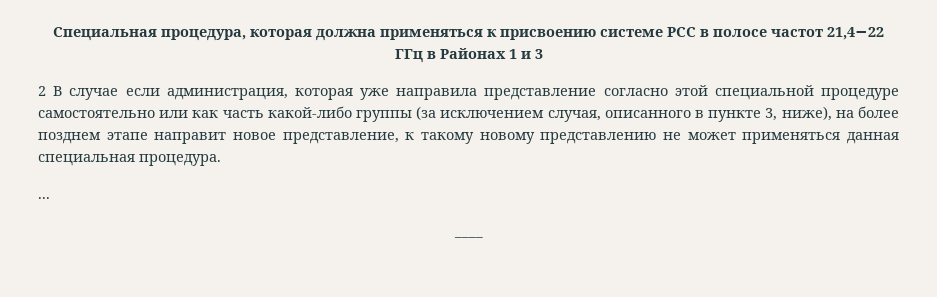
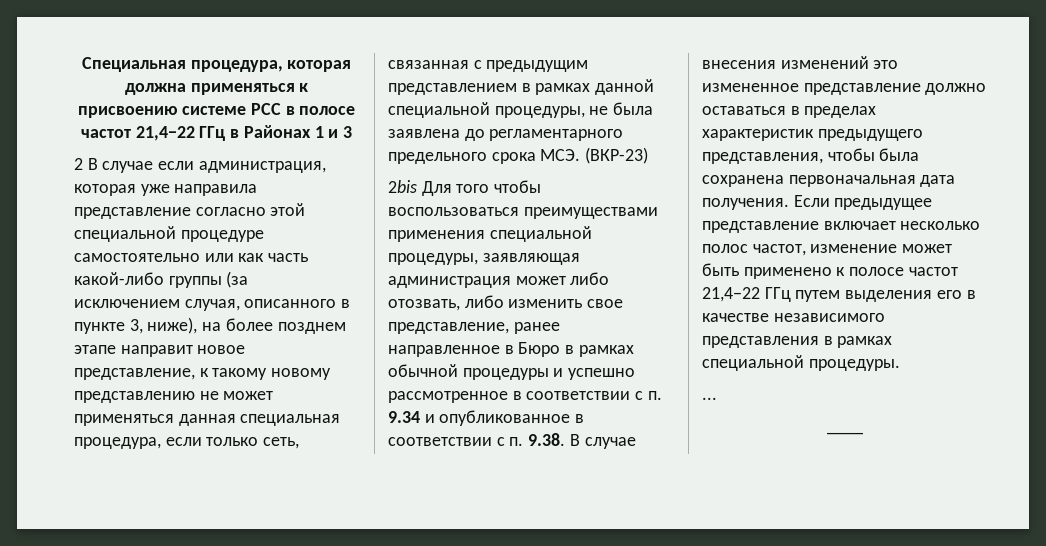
[139,154,221,166] процедура. -> [74,437,300,449] [388,60,589,72] [388,79,655,95] [388,102,654,118] [388,129,624,141] [388,147,649,164] [388,180,542,196] [388,207,658,219] [388,226,592,242] [388,253,580,265] [388,272,610,288] [388,295,624,311] [388,322,560,334] [388,342,634,357] [388,364,636,380] [388,391,662,403] [388,410,585,426] [388,433,636,449] [702,56,899,69] [702,83,987,95] [702,106,877,118] [702,129,923,141] [702,148,920,164] [702,175,956,187] [702,195,933,210] [702,221,981,233] [702,244,953,256] [702,263,958,279] [702,287,976,302] [702,313,885,322] [702,336,893,348] [702,355,900,371] процедура, если только сеть, связанная с предыдущим представлением в рамках данной специальной процедуры, не была заявлена до регламентарного предельного срока МСЭ. (ВКР-23) // 2bis Для того чтобы воспользоваться преимуществами применения специальной процедуры, заявляющая администрация может либо отозвать, либо изменить свое представление, ранее направленное в Бюро в рамках обычной процедуры и успешно рассмотренное в соответствии с п. 9.34 и опубликованное в соответствии с п. 9.38. В случае внесения изменений это измененное представление должно оставаться в пределах характеристик предыдущего представления, чтобы была сохранена первоначальная дата получения. Если предыдущее представление включает несколько полос частот, изменение может быть применено к полосе частот 21,4−22 ГГц путем выделения его в качестве независимого представления в рамках специальной процедуры.

